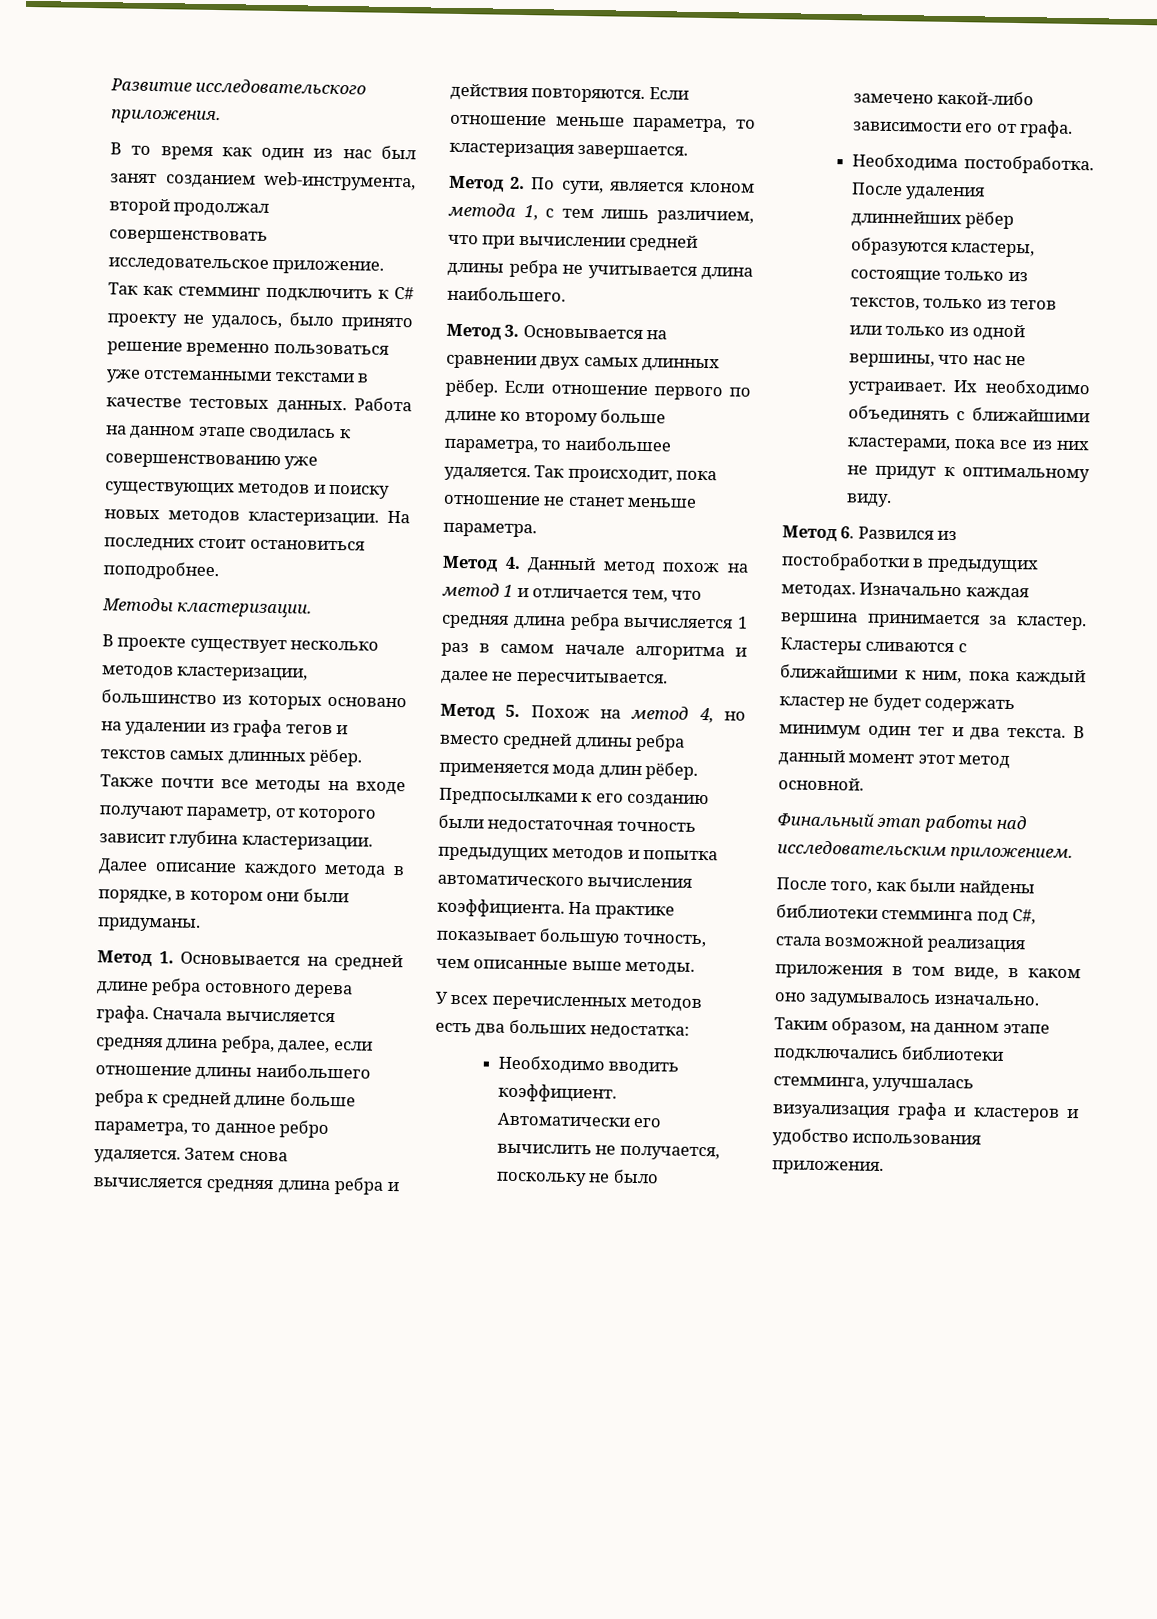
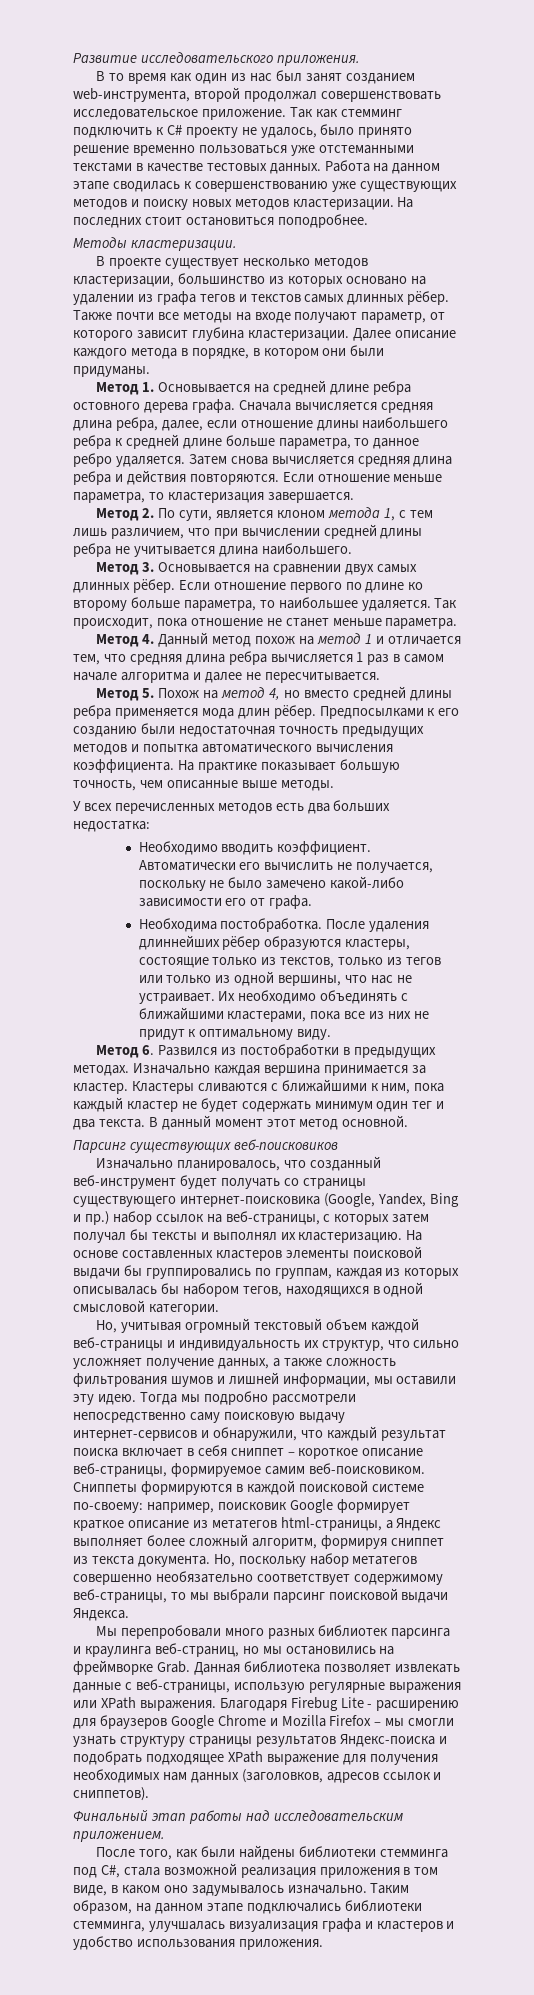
(864, 784) none -> [73,1139,338,1153] [96,1156,382,1171] [73,1175,366,1189] [73,1193,459,1207] [73,1211,430,1225] [73,1229,423,1243] [73,1246,422,1261] [73,1265,460,1279] [73,1282,424,1297] [73,1300,219,1315] [96,1318,420,1333] [73,1337,460,1351] [73,1358,396,1369] [73,1372,457,1387] [73,1391,356,1405] [73,1412,345,1423] [73,1426,446,1441] [73,1445,424,1459] [73,1463,425,1477] [73,1480,424,1495] [73,1499,410,1513] [73,1517,442,1531] [73,1534,444,1549] [73,1553,418,1567] [73,1571,443,1585] [73,1588,449,1603] [73,1608,129,1621] [96,1625,451,1639] [73,1643,395,1657] [73,1660,460,1675] [73,1679,461,1693] [73,1697,460,1711] [73,1715,455,1729] [73,1734,447,1747] [73,1751,438,1765] [73,1769,442,1783] [73,1787,149,1801] // Парсинг существующих веб-поисковиков // Изначально планировалось, что созданный веб-инструмент будет получать со страницы существующего интернет-поисковика (Google, Yandex, Bing и пр.) набор ссылок на веб-страницы, с которых затем получал бы тексты и выполнял их кластеризацию. На основе составленных кластеров элементы поисковой выдачи бы группировались по группам, каждая из которых описывалась бы набором тегов, находящихся в одной смысловой категории. // Но, учитывая огромный текстовый объем каждой веб-страницы и индивидуальность их структур, что сильно усложняет получение данных, а также сложность фильтрования шумов и лишней информации, мы оставили эту идею. Тогда мы подробно рассмотрели непосредственно саму поисковую выдачу интернет-сервисов и обнаружили, что каждый результат поиска включает в себя сниппет – короткое описание веб-страницы, формируемое самим веб-поисковиком. Сниппеты формируются в каждой поисковой системе по-своему: например, поисковик Google формирует краткое описание из метатегов html-страницы, а Яндекс выполняет более сложный алгоритм, формируя сниппет из текста документа. Но, поскольку набор метатегов совершенно необязательно соответствует содержимому веб-страницы, то мы выбрали парсинг поисковой выдачи Яндекса. // Мы перепробовали много разных библиотек парсинга и краулинга веб-страниц, но мы остановились на фреймворке Grab. Данная библиотека позволяет извлекать данные с веб-страницы, использую регулярные выражения или XPath выражения. Благодаря Firebug Lite - расширению для браузеров Google Chrome и Mozilla Firefox – мы смогли узнать структуру страницы результатов Яндекс-поиска и подобрать подходящее XPath выражение для получения необходимых нам данных (заголовков, адресов ссылок и сниппетов).

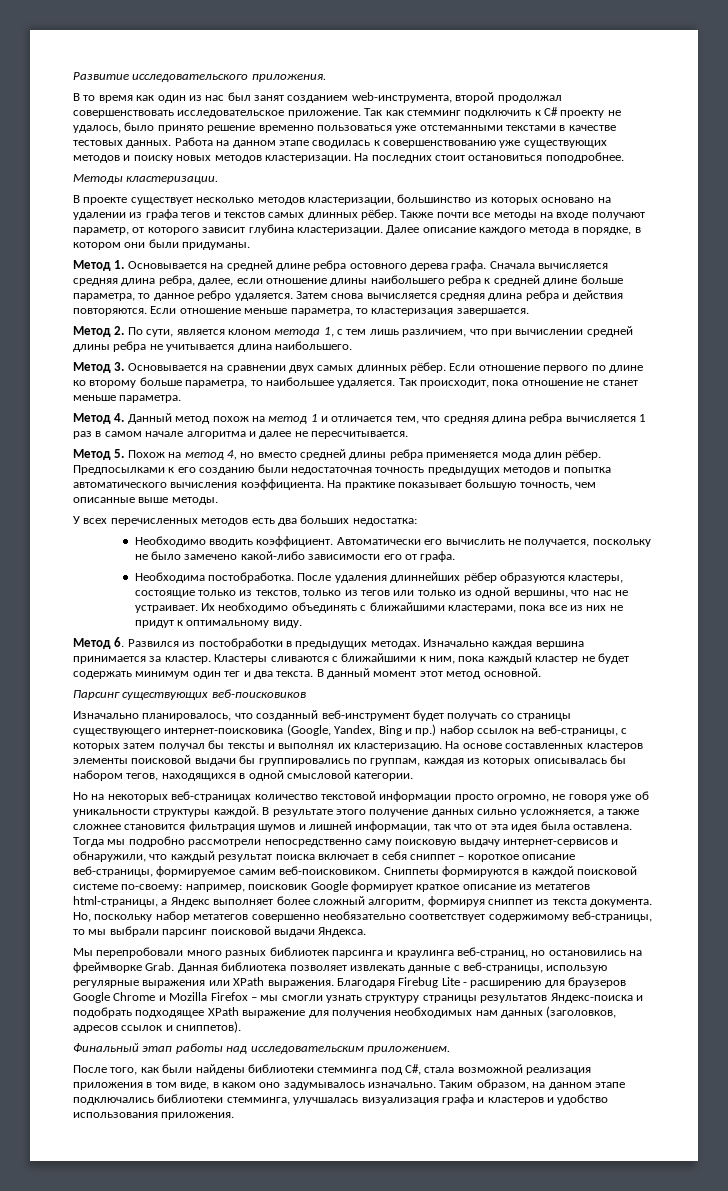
[96,1318,420,1333] [73,1337,460,1351] [73,1358,396,1369] [73,1372,457,1387] [73,1394,136,1405] Но, учитывая огромный текстовый объем каждой веб-страницы и индивидуальность их структур, что сильно усложняет получение данных, а также сложность фильтрования шумов и лишней информации, мы оставили эту идею. -> [73,791,649,802] [73,806,640,817] [73,821,632,832] Но на некоторых веб-страницах количество текстовой информации просто огромно, не говоря уже об уникальности структуры каждой. В результате этого получение данных сильно усложняется, а также сложнее становится фильтрация шумов и лишней информации, так что от эта идея была оставлена.
[262,1646,282,1654] мы -> (546, 953) none

